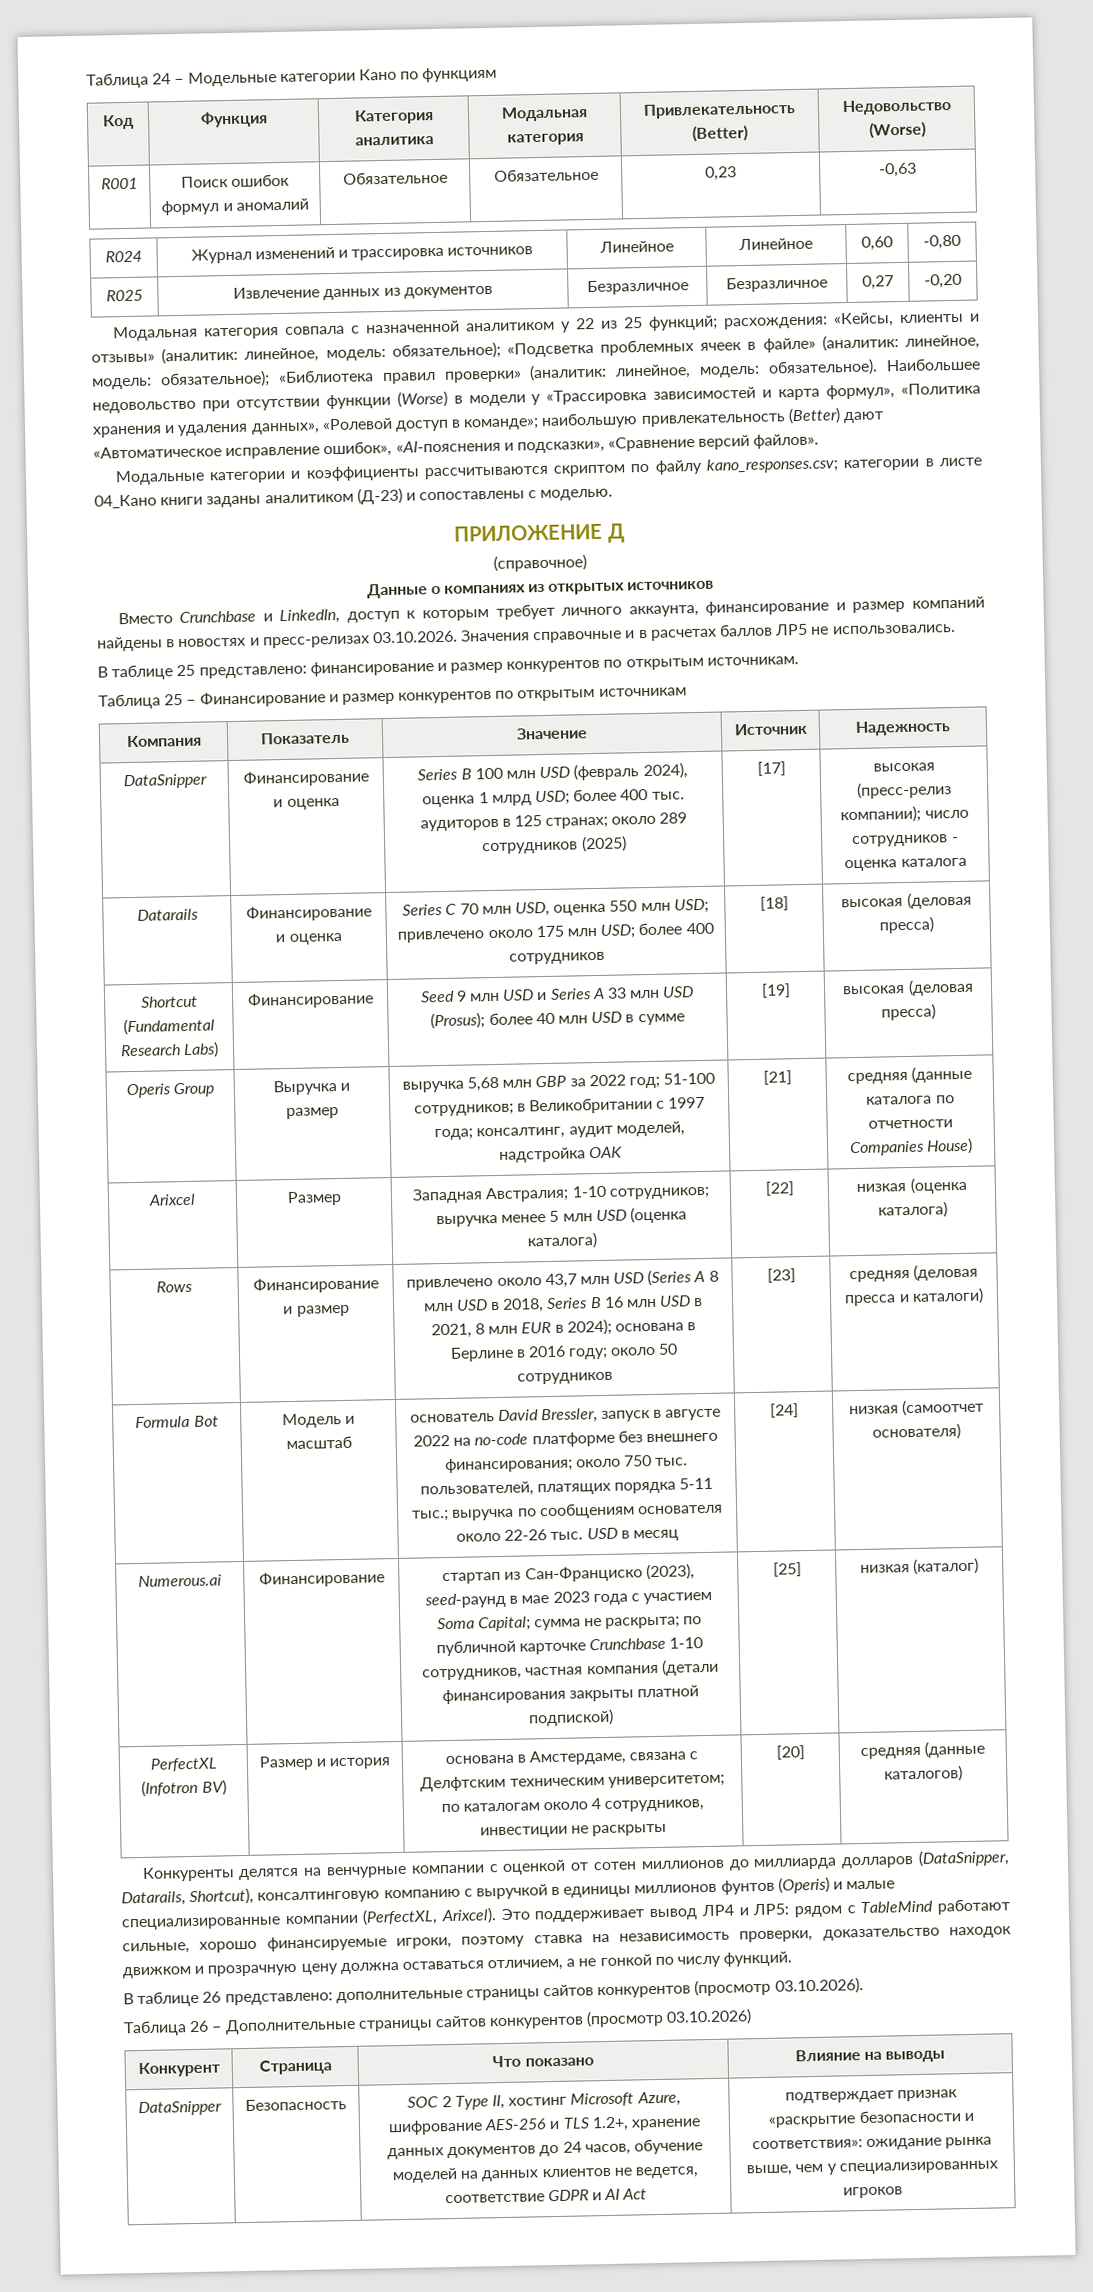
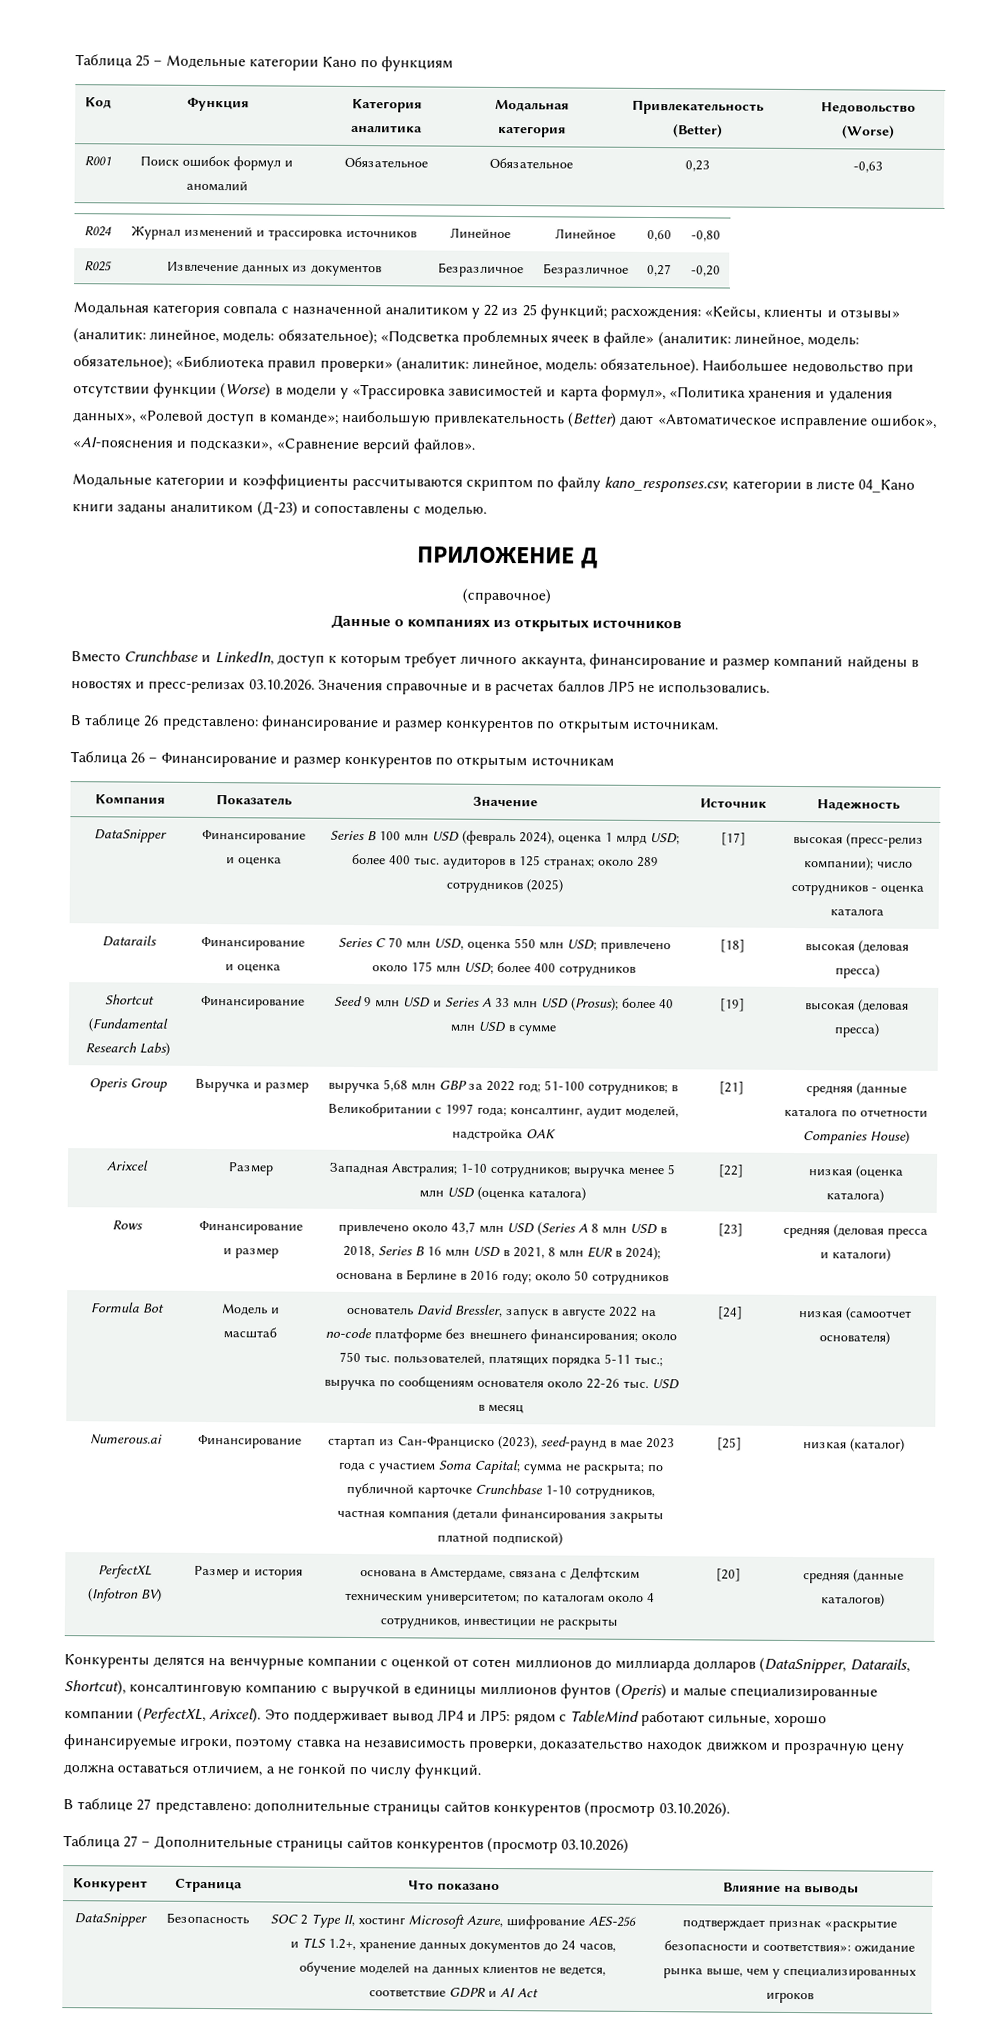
[86,72,172,89] Таблица 24 -> [75,54,151,68] Таблица 25
[176,664,196,677] 25 -> [143,715,160,727] 26
[164,693,184,706] 25 -> [130,752,146,764] 26
[202,1991,222,2003] 26 -> [136,1798,152,1811] 27
[189,2020,210,2033] 26 -> [123,1835,139,1848] 27

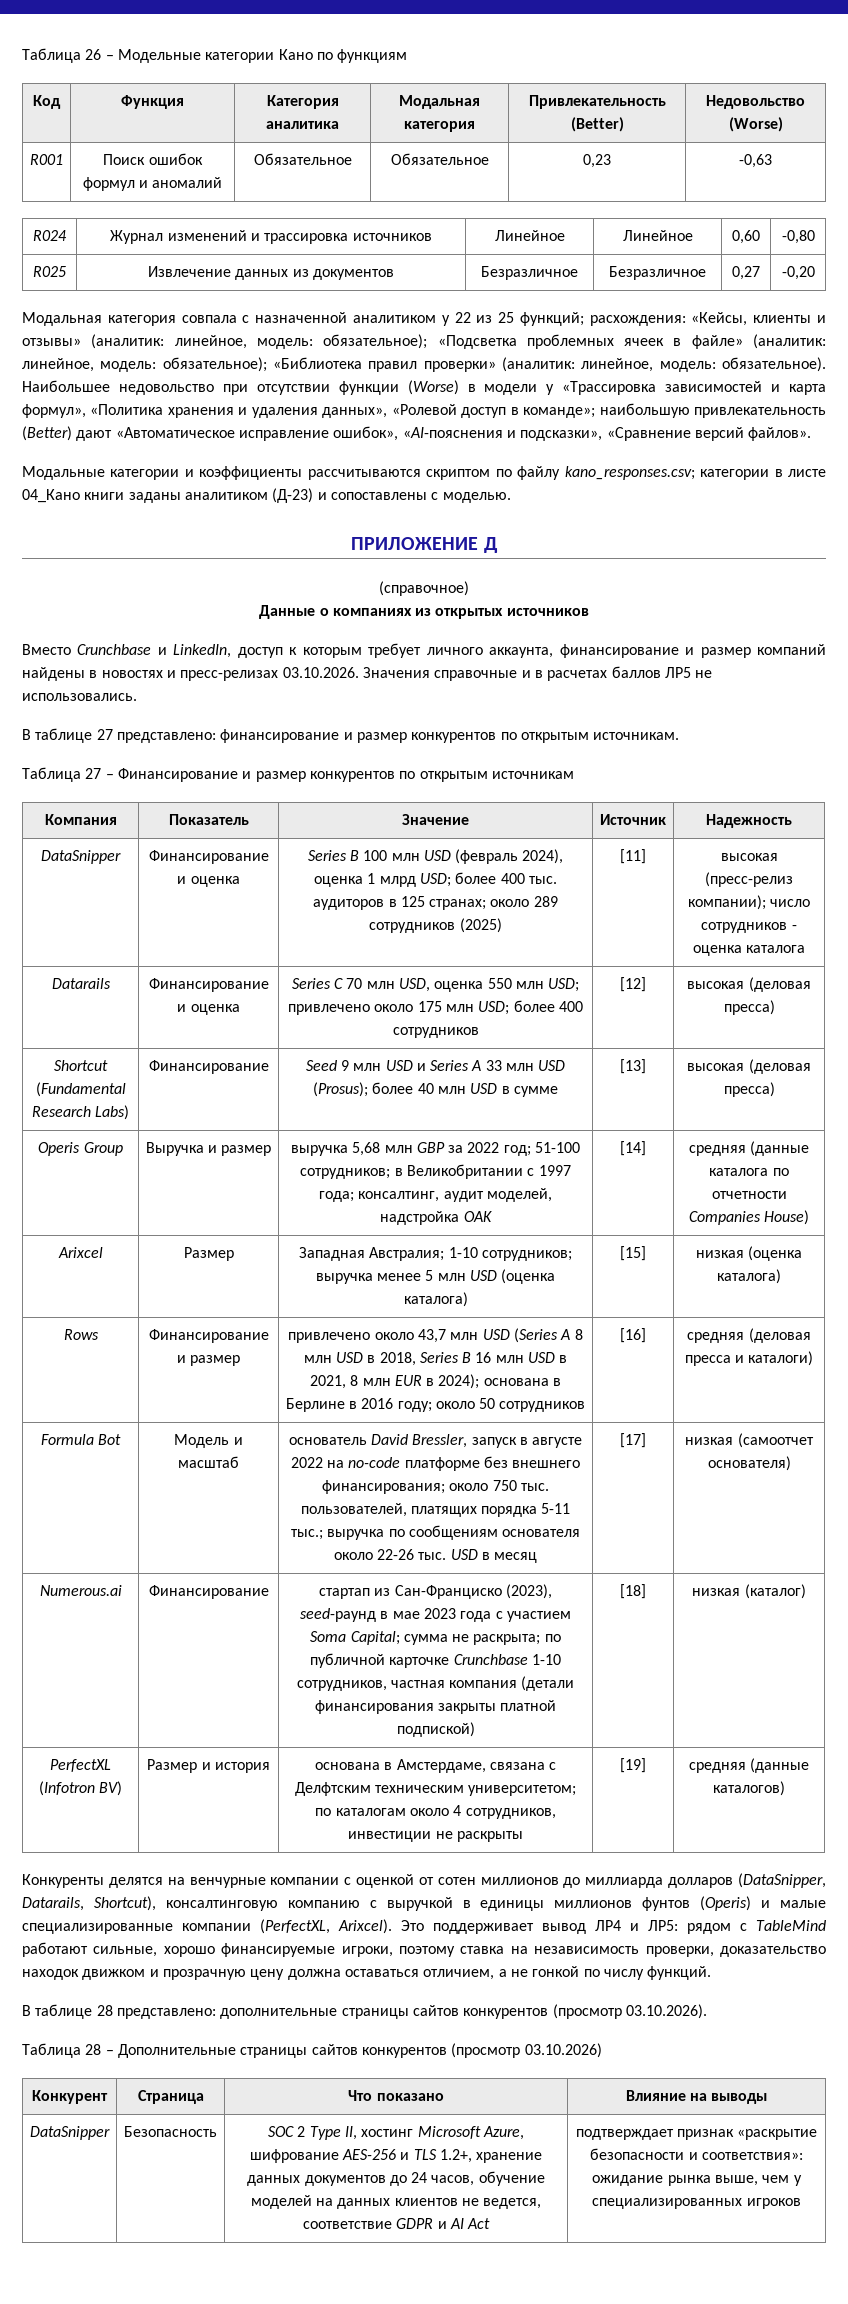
[75,54,151,68] Таблица 25 -> [22,48,102,63] Таблица 26
[143,715,160,727] 26 -> [96,729,113,740] 27
[130,752,146,764] 26 -> [85,768,102,779] 27
[721,832,746,846] [17] -> [620,849,646,864] [11]
[720,939,745,953] [18] -> [620,977,646,992] [12]
[720,998,745,1012] [19] -> [620,1059,646,1074] [13]
[719,1081,744,1095] [21] -> [620,1141,646,1156] [14]
[718,1164,744,1178] [22] -> [620,1246,646,1261] [15]
[718,1223,743,1237] [23] -> [620,1328,646,1343] [16]
[717,1306,743,1320] [24] -> [620,1433,646,1448] [17]
[717,1437,742,1451] [25] -> [620,1584,646,1599] [18]
[716,1568,741,1582] [20] -> [620,1758,646,1773] [19]
[136,1798,152,1811] 27 -> [96,2005,113,2016] 28
[123,1835,139,1848] 27 -> [85,2044,102,2055] 28

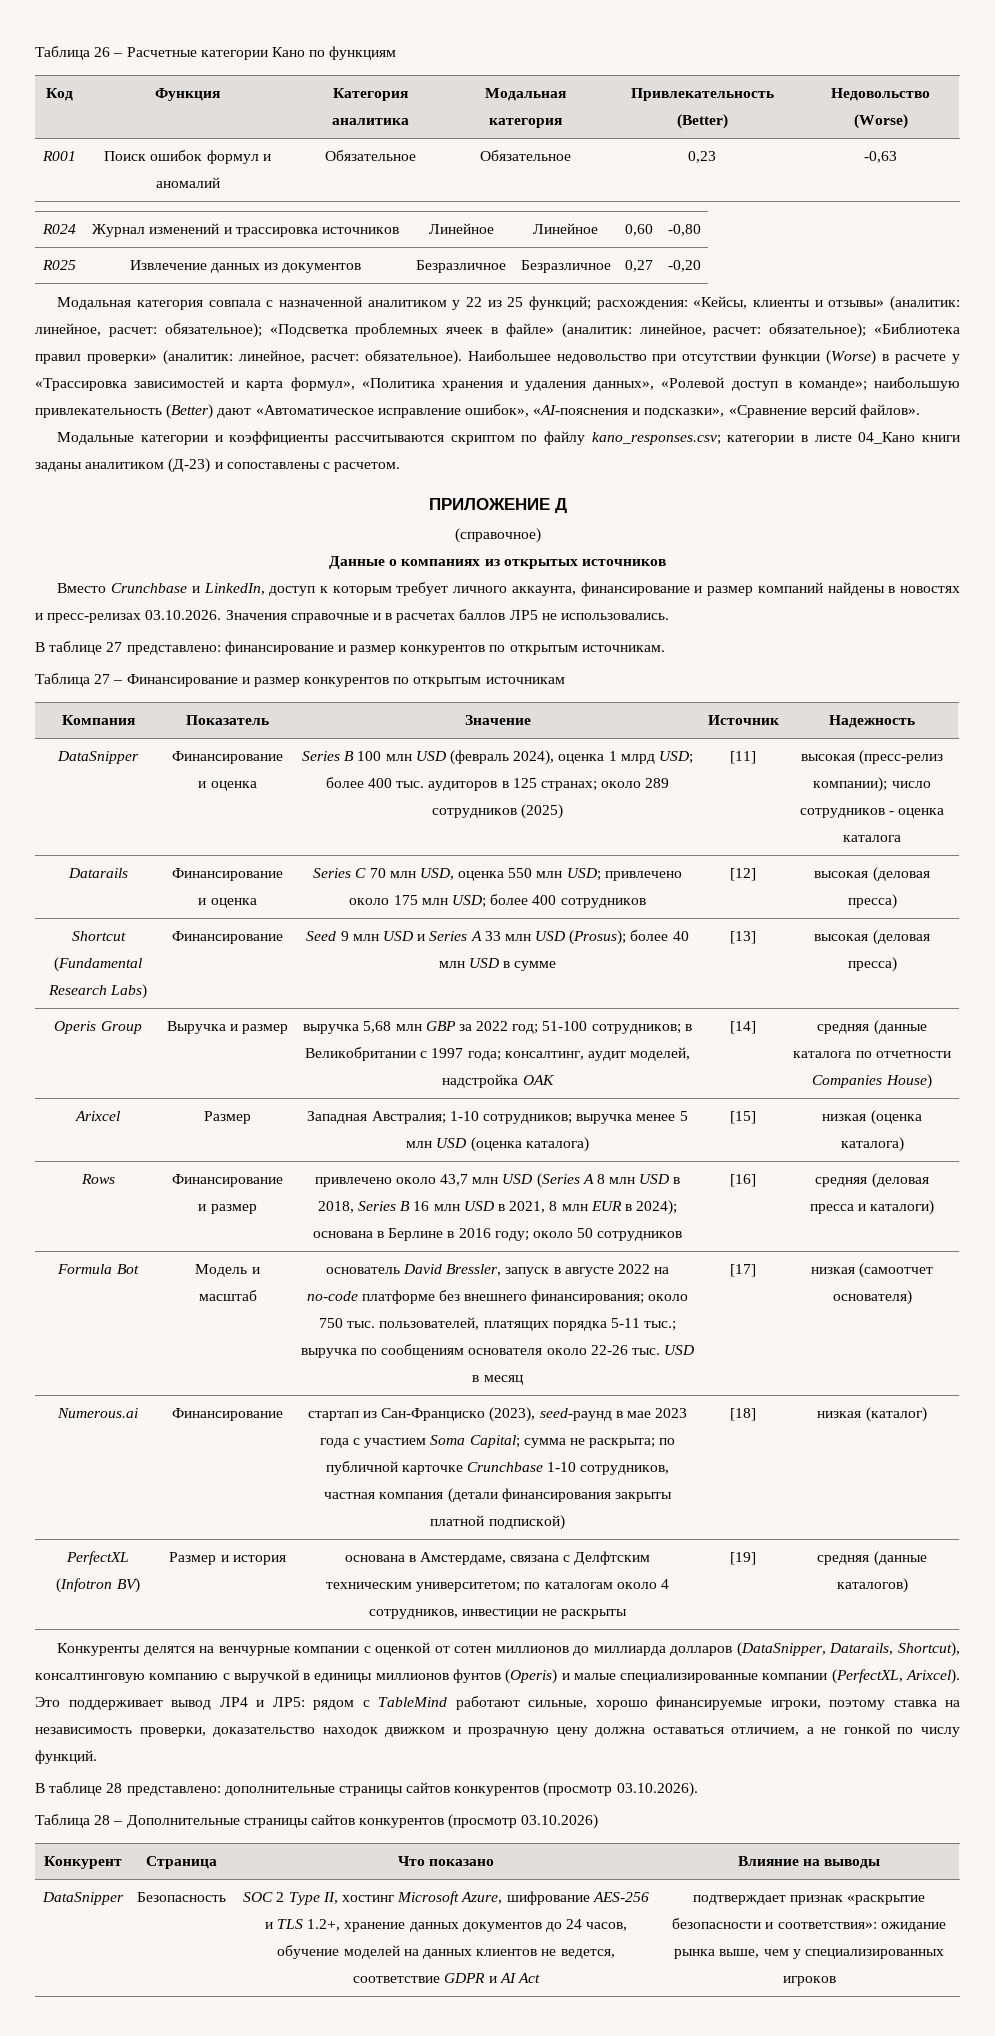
[117,49,201,63] Модельные -> [126,47,197,57] Расчетные
[256,338,313,349] модель: -> [108,327,157,337] расчет:
[100,361,157,372] модель: -> [713,327,762,337] расчет:
[659,361,716,372] модель: -> [310,354,359,364] расчет:
[484,384,538,395] модели -> [895,354,947,364] расчете
[442,492,511,503] моделью. -> [334,462,401,472] расчетом.

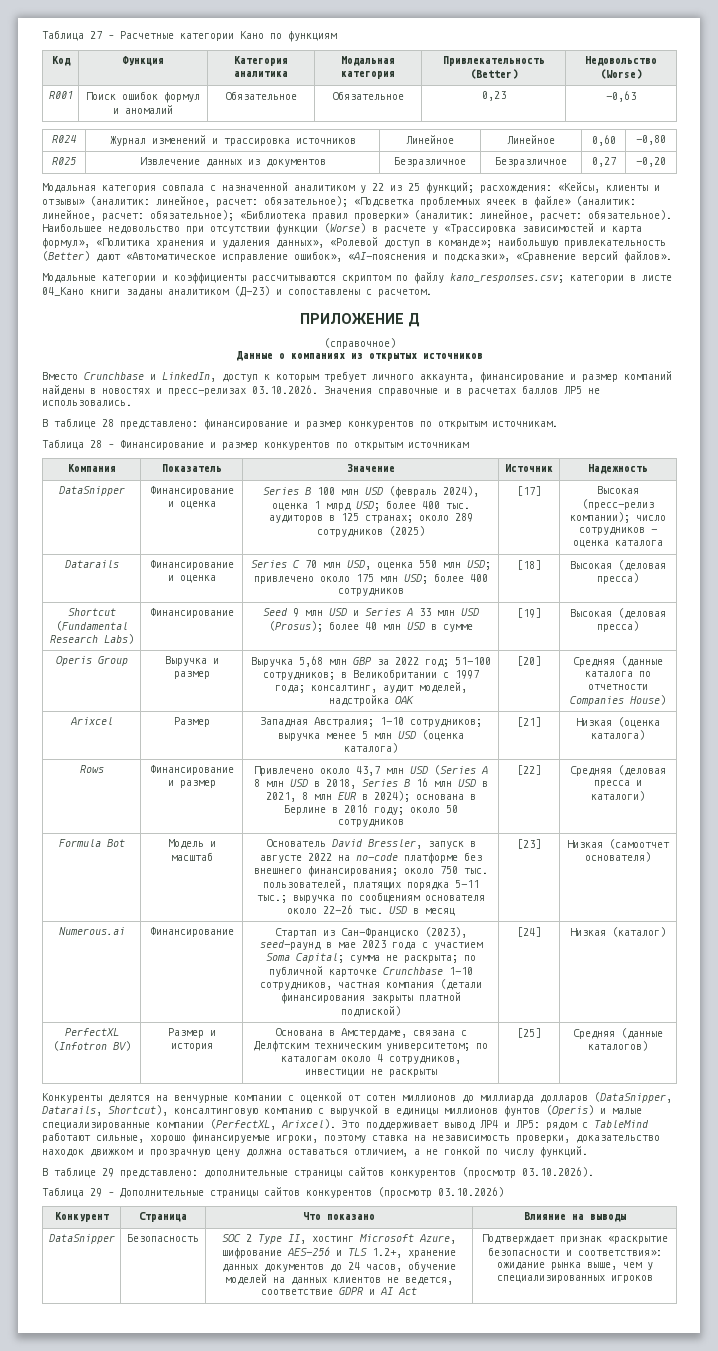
[35,46,111,60] Таблица 26 -> [42,30,102,41] Таблица 27
[106,642,123,652] 27 -> [102,419,114,427] 28
[94,674,111,684] 27 -> [90,440,102,448] 28
[730,751,756,764] [800,754,855,761] [11] | высокая -> [517,486,541,496] [597,486,639,494] [17] | Высокая
[730,868,756,881] [814,871,869,878] [12] | высокая -> [517,560,541,570] [570,561,612,569] [18] | Высокая
[730,931,756,944] [814,934,869,941] [13] | высокая -> [517,608,541,618] [570,609,612,617] [19] | Высокая
[303,1024,360,1034] выручка -> [250,657,293,667] Выручка
[730,1021,756,1034] [817,1024,870,1034] [14] | средняя -> [517,656,541,666] [573,657,615,667] [20] | Средняя
[730,1111,756,1124] [822,1114,867,1121] [15] | низкая -> [517,717,541,727] [576,718,612,726] [21] | Низкая
[314,1177,392,1187] привлечено -> [253,766,314,776] Привлечено
[730,1174,756,1187] [815,1177,868,1187] [16] | средняя -> [517,765,541,775] [570,766,612,776] [22] | Средняя
[325,1267,400,1274] основатель -> [265,839,326,847] Основатель
[730,1264,756,1277] [810,1267,855,1274] [17] | низкая -> [517,839,541,849] [567,840,603,848] [23] | Низкая
[307,1411,359,1421] стартап -> [274,928,317,938] Стартап
[730,1408,756,1421] [817,1411,862,1418] [18] | низкая -> [517,927,541,937] [570,928,606,936] [24] | Низкая
[344,1555,405,1562] основана -> [274,1028,323,1036] Основана
[730,1552,756,1565] [817,1555,870,1565] [19] | средняя -> [517,1028,541,1038] [573,1029,615,1039] [25] | Средняя
[106,1783,123,1793] 28 -> [102,1168,114,1177] 29
[94,1815,111,1825] 28 -> [90,1188,102,1197] 29
[692,1895,786,1905] подтверждает -> [481,1234,555,1244] Подтверждает

